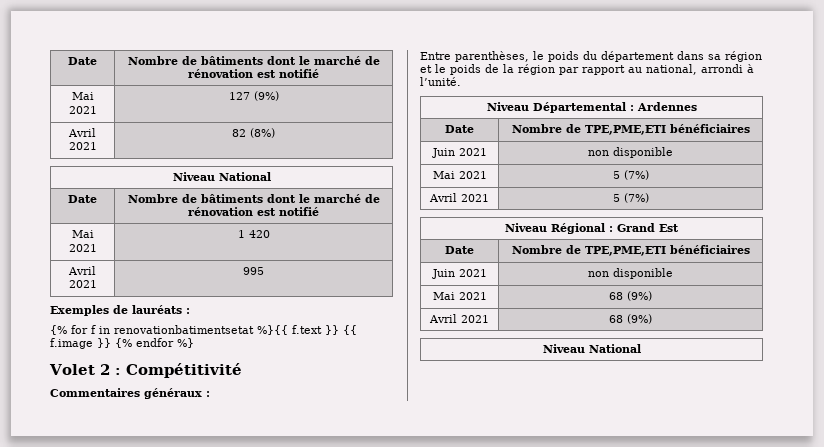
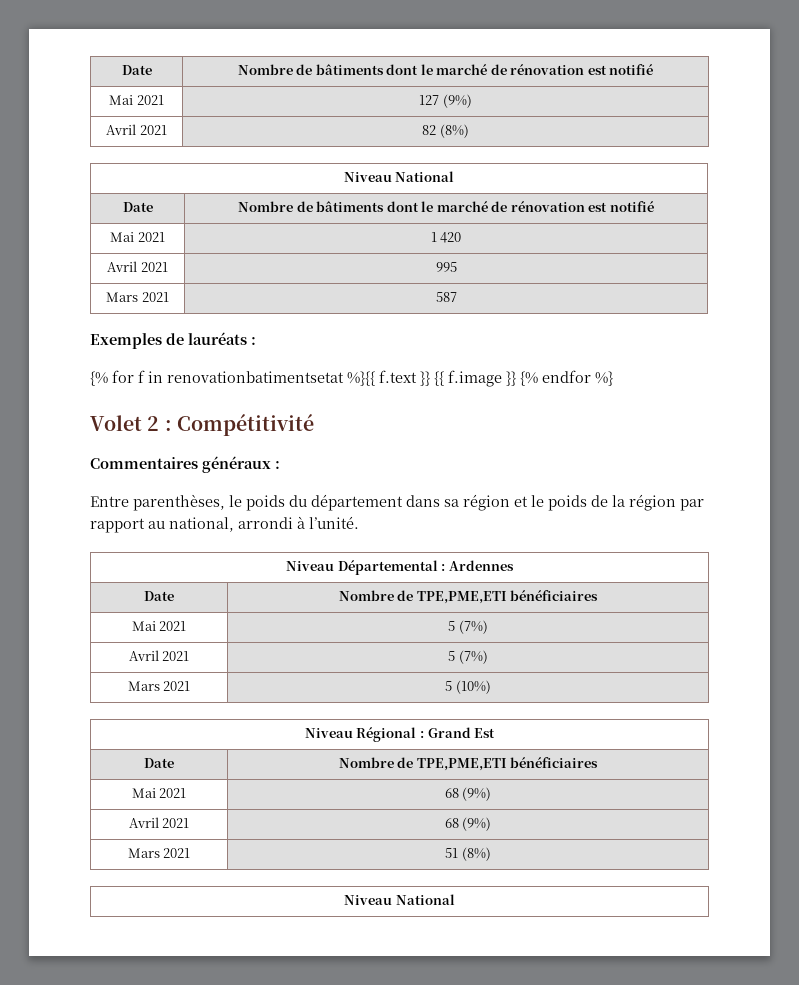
(264, 271) none -> [106,292,169,302] [435,292,457,302] // Mars 2021 | 587
[431,148,487,158] [588,147,673,158] // Juin 2021 | non disponible -> (599, 595) none
(649, 198) none -> [127,681,191,691] [445,680,491,694] // Mars 2021 | 5 (10%)
[431,269,487,279] [588,268,673,279] // Juin 2021 | non disponible -> (599, 762) none
(652, 319) none -> [127,848,191,858] [445,847,491,861] // Mars 2021 | 51 (8%)

